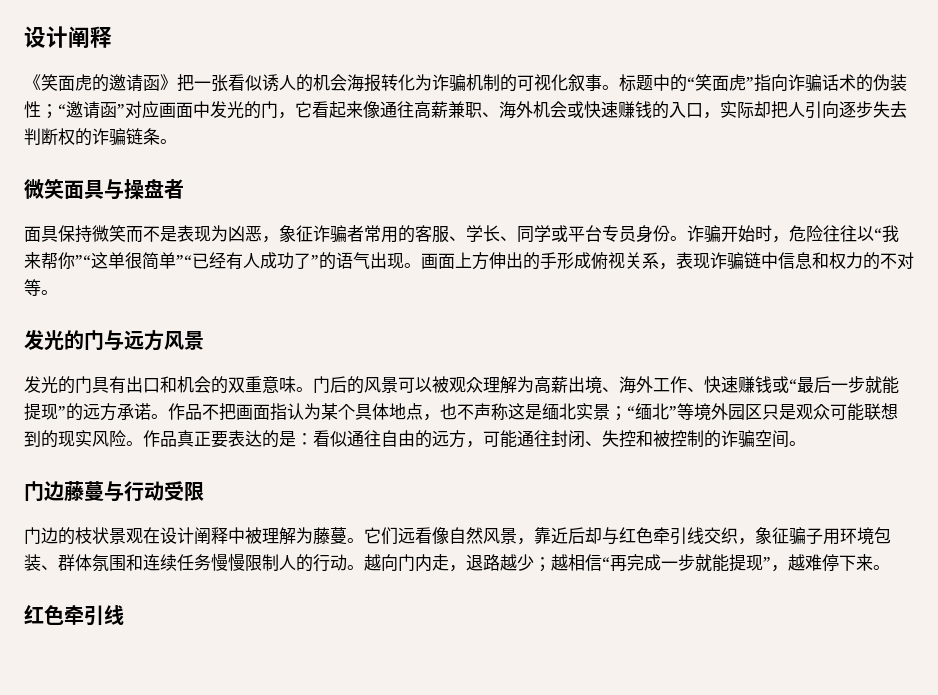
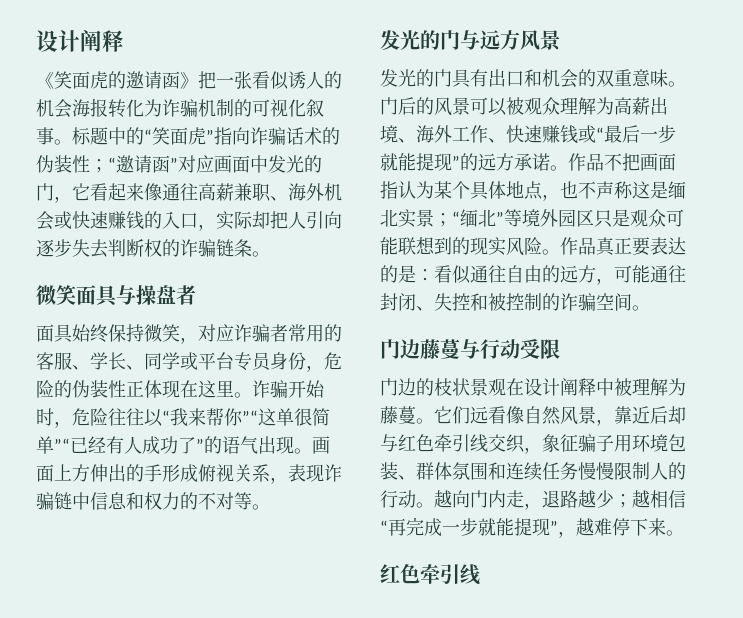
(58, 234) none -> [72,324,108,343] 始终
[126,225,313,243] 而不是表现为凶恶，象征 -> [180,324,234,344] ，对应
(670, 233) none -> [306,352,342,372] [36,380,234,398] ，危险的伪装性正体现在这里

